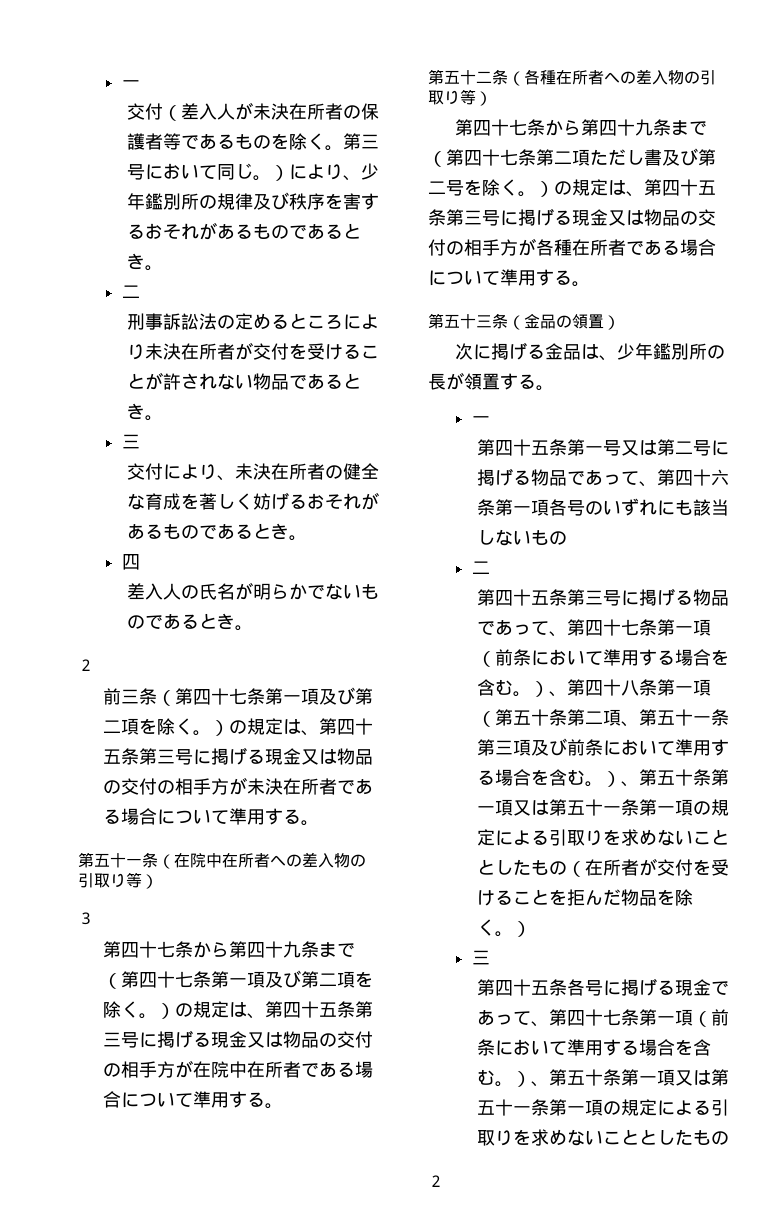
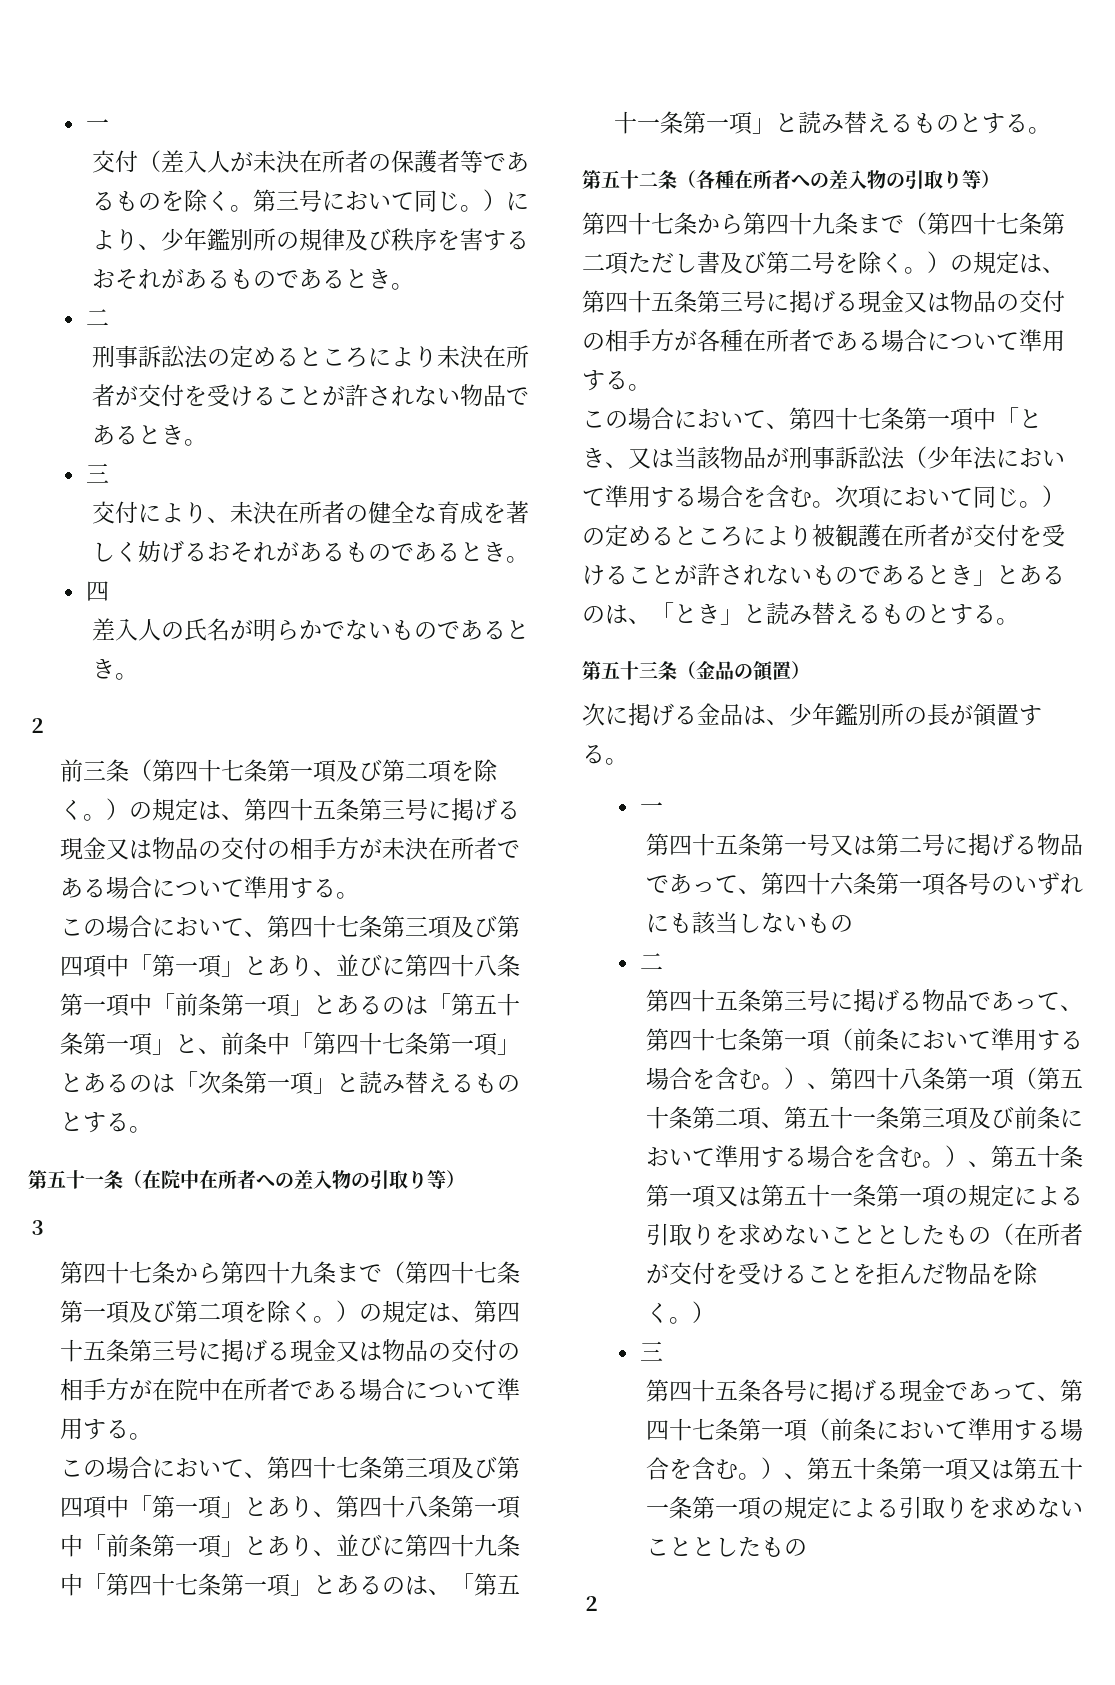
(319, 823) none -> [60,915,521,939] [60,954,521,978] [60,993,521,1017] [60,1032,521,1056] [60,1071,521,1095] [60,1112,153,1133] // この場合において、第四十七条第三項及び第四項中「第一項」とあり、並びに第四十八条第一項中「前条第一項」とあるのは「第五十条第一項」と、前条中「第四十七条第一項」とあるのは「次条第一項」と読み替えるものとする。
(283, 1106) none -> [60,1456,521,1480] [60,1495,521,1519] [60,1534,521,1558] [60,1573,521,1597] [614,111,1052,135] // この場合において、第四十七条第三項及び第四項中「第一項」とあり、第四十八条第一項中「前条第一項」とあり、並びに第四十九条中「第四十七条第一項」とあるのは、「第五十一条第一項」と読み替えるものとする。
(590, 284) none -> [582,407,1042,431] [582,446,1065,470] [582,485,1065,509] [582,524,1065,547] [582,563,1065,586] [582,602,1019,625] // この場合において、第四十七条第一項中「とき、又は当該物品が刑事訴訟法（少年法において準用する場合を含む。次項において同じ。）の定めるところにより被観護在所者が交付を受けることが許されないものであるとき」とあるのは、「とき」と読み替えるものとする。

